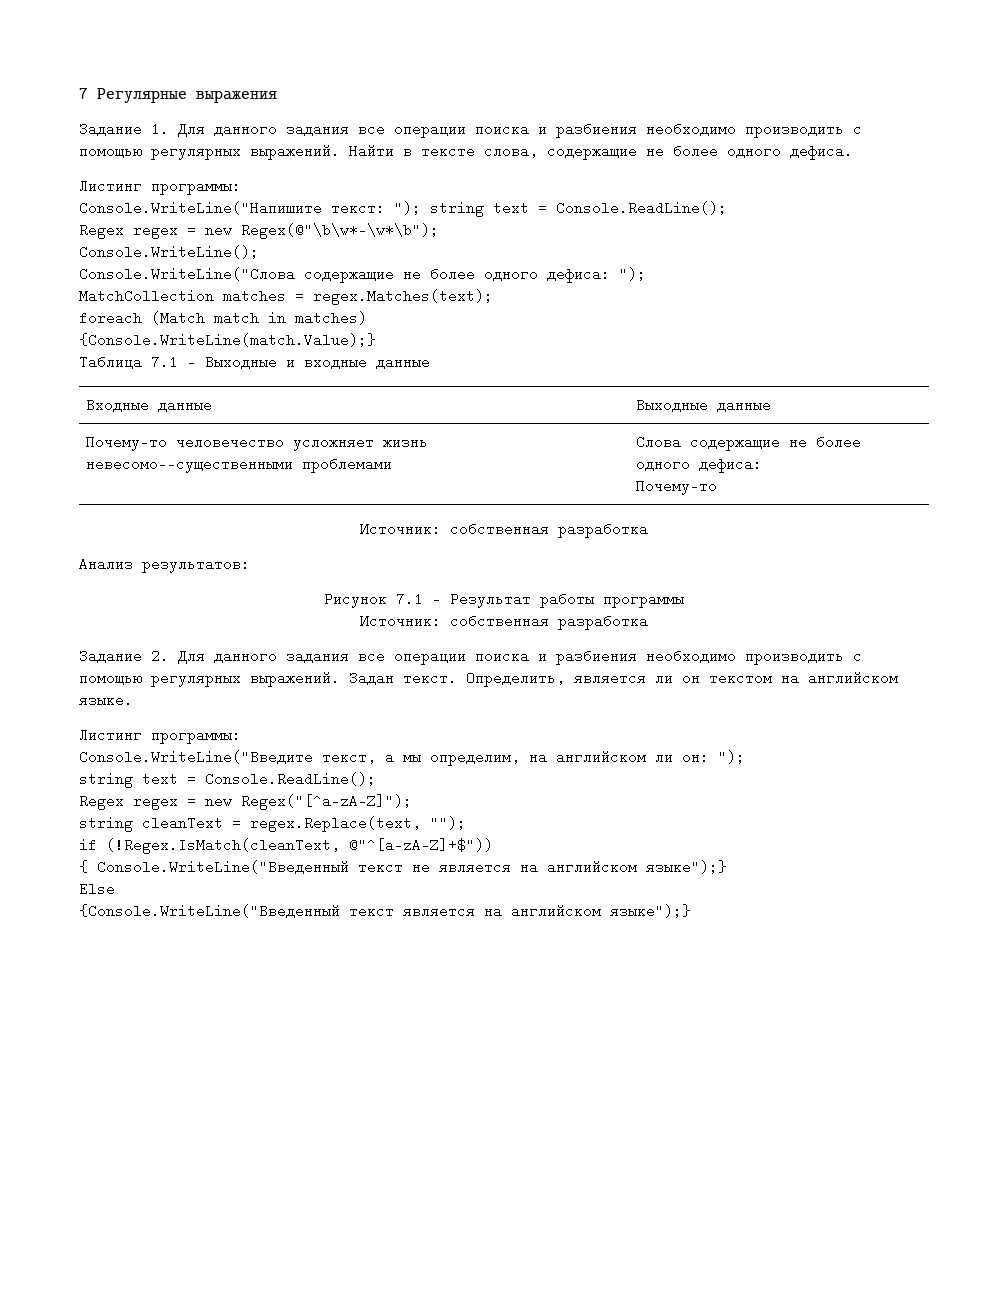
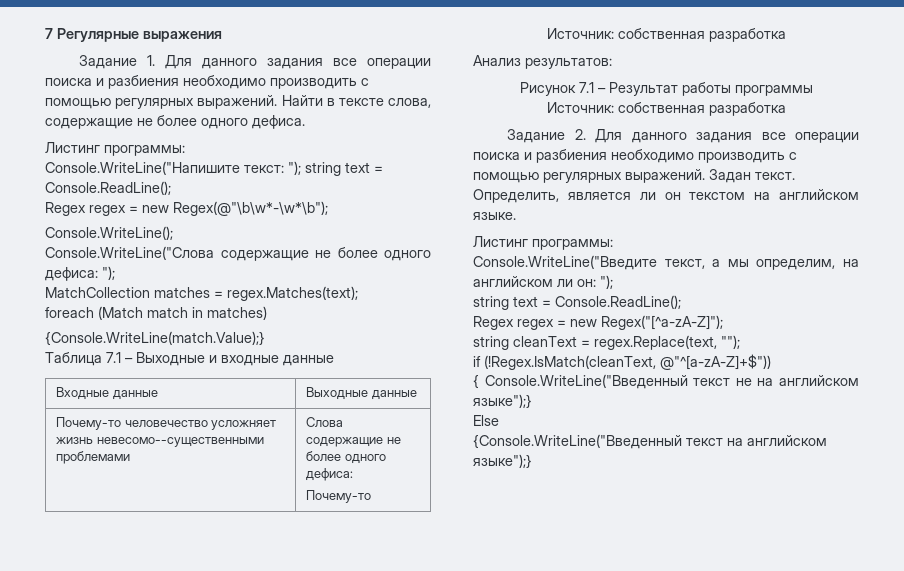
[439,858,511,875] является -> (752, 382) none
[403,902,475,919] является -> (723, 442) none

